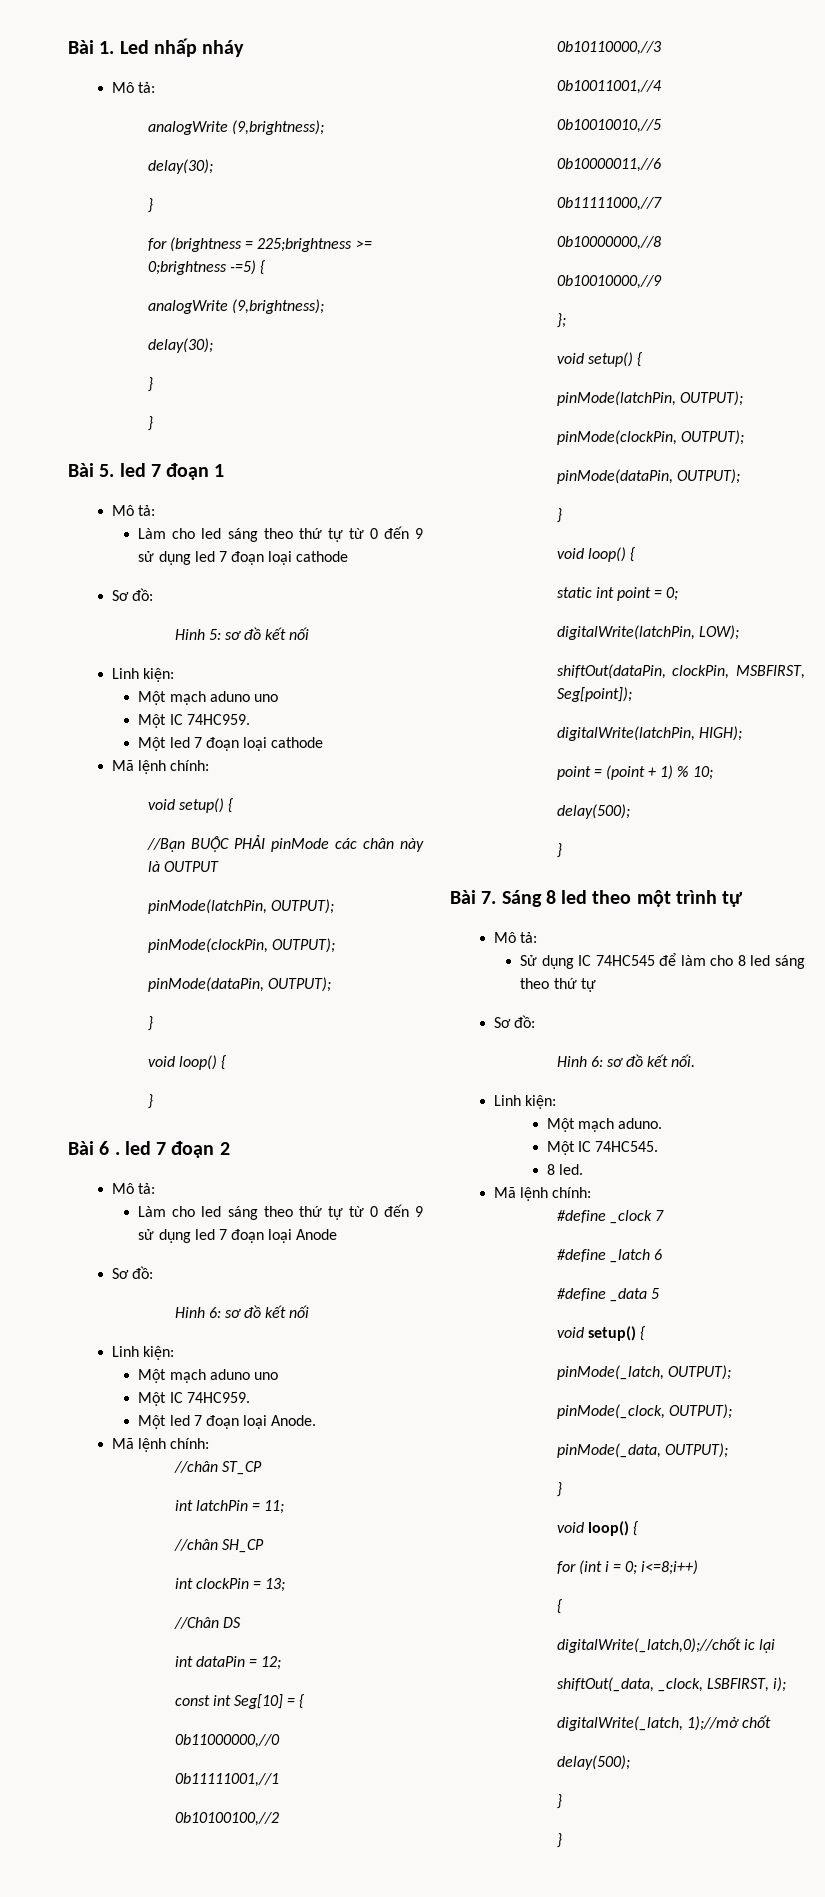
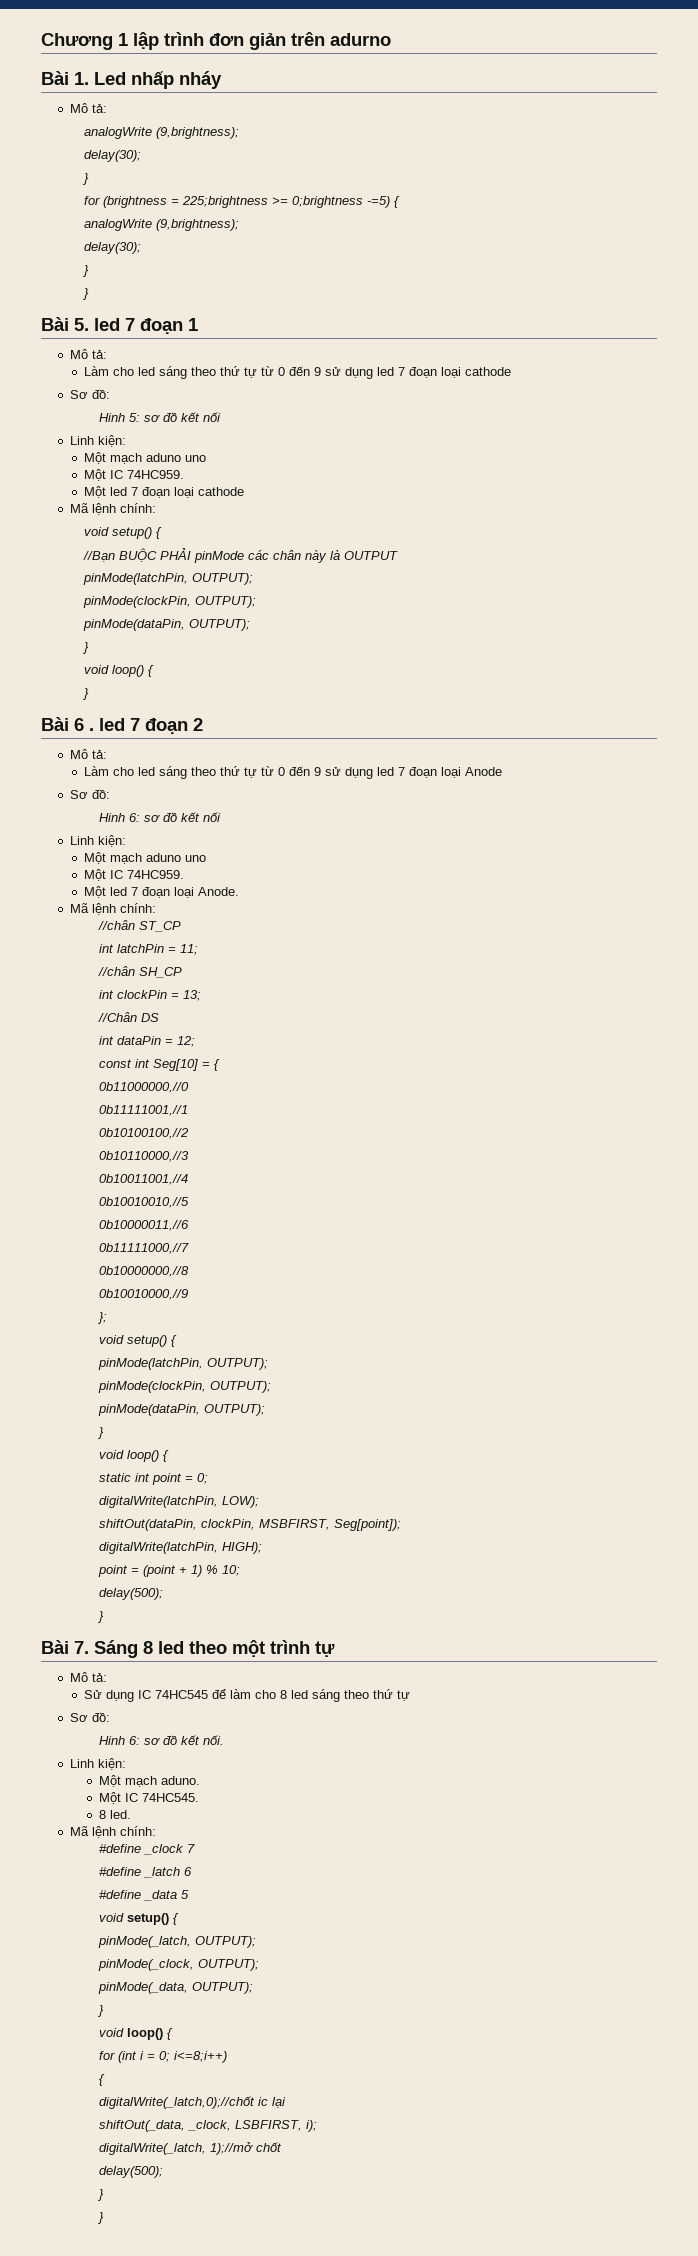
(68, 47) none -> [41,32,391,50] Chương 1 lập trình đơn giản trên adurno //

